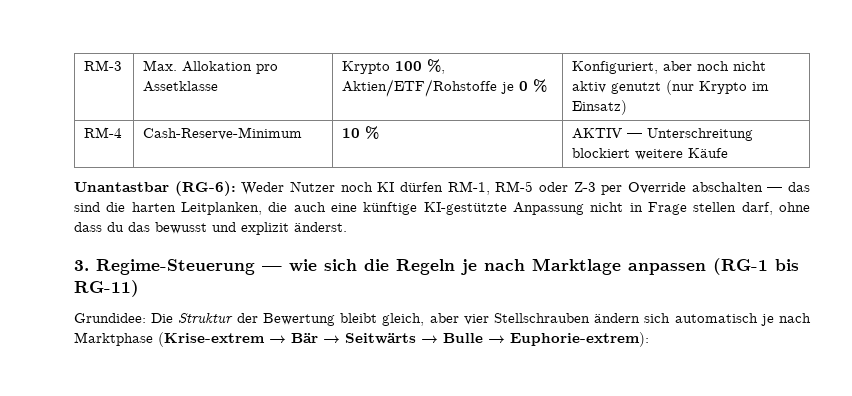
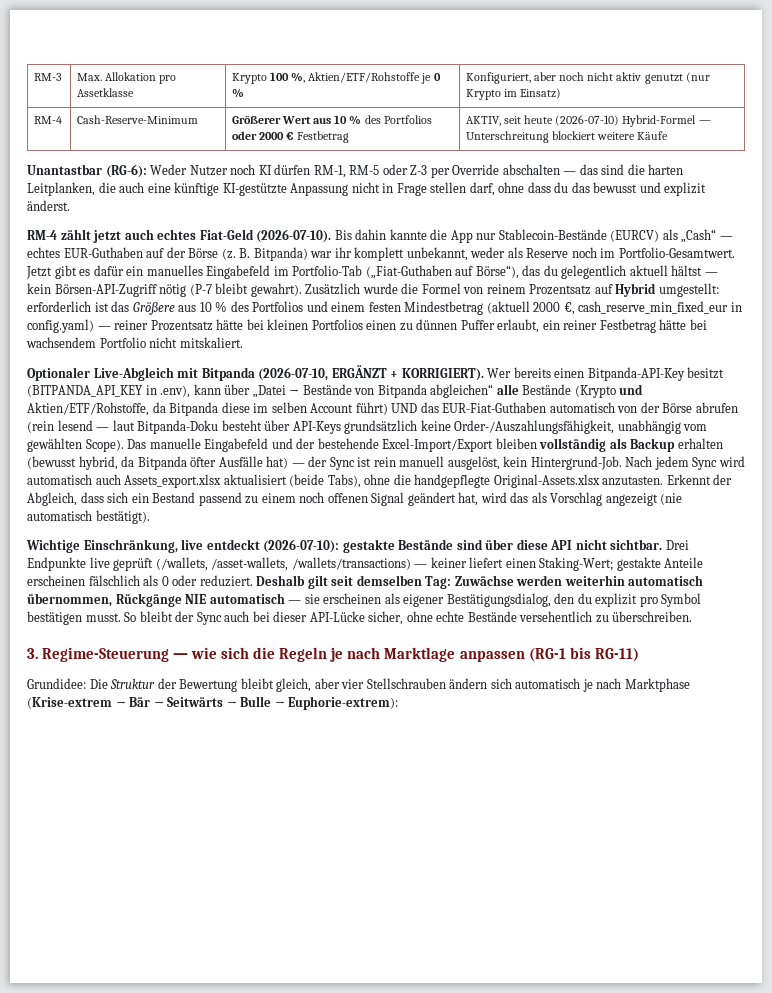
[342,126,380,139] [572,128,623,139] 10 % | AKTIV -> [232,115,432,125] [232,131,350,143] [466,115,697,127] Größerer Wert aus 10 % des Portfolios oder 2000 € Festbetrag | AKTIV, seit heute (2026-07-10) Hybrid-Formel
(347, 227) none -> [27,229,733,243] [27,247,735,261] [26,265,718,279] [27,283,719,297] [27,301,742,315] [27,319,707,333] [26,337,243,348] [27,365,725,381] [27,384,644,398] [27,402,738,416] [27,420,708,434] [27,438,723,452] [27,456,745,470] [27,474,733,488] [27,492,683,506] [27,510,150,524] [26,539,689,553] [27,557,704,571] [27,575,704,589] [27,593,702,607] [27,611,693,625] // RM-4 zählt jetzt auch echtes Fiat-Geld (2026-07-10). Bis dahin kannte die App nur Stablecoin-Bestände (EURCV) als „Cash“ — echtes EUR-Guthaben auf der Börse (z. B. Bitpanda) war ihr komplett unbekannt, weder als Reserve noch im Portfolio-Gesamtwert. Jetzt gibt es dafür ein manuelles Eingabefeld im Portfolio-Tab („Fiat-Guthaben auf Börse“), das du gelegentlich aktuell hältst — kein Börsen-API-Zugriff nötig (P-7 bleibt gewahrt). Zusätzlich wurde die Formel von reinem Prozentsatz auf Hybrid umgestellt: erforderlich ist das Größere aus 10 % des Portfolios und einem festen Mindestbetrag (aktuell 2000 €, cash_reserve_min_fixed_eur in config.yaml) — reiner Prozentsatz hätte bei kleinen Portfolios einen zu dünnen Puffer erlaubt, ein reiner Festbetrag hätte bei wachsendem Portfolio nicht mitskaliert. // Optionaler Live-Abgleich mit Bitpanda (2026-07-10, ERGÄNZT + KORRIGIERT). Wer bereits einen Bitpanda-API-Key besitzt (BITPANDA_API_KEY in .env), kann über „Datei → Bestände von Bitpanda abgleichen“ alle Bestände (Krypto und Aktien/ETF/Rohstoffe, da Bitpanda diese im selben Account führt) UND das EUR-Fiat-Guthaben automatisch von der Börse abrufen (rein lesend — laut Bitpanda-Doku besteht über API-Keys grundsätzlich keine Order-/Auszahlungsfähigkeit, unabhängig vom gewählten Scope). Das manuelle Eingabefeld und der bestehende Excel-Import/Export bleiben vollständig als Backup erhalten (bewusst hybrid, da Bitpanda öfter Ausfälle hat) — der Sync ist rein manuell ausgelöst, kein Hintergrund-Job. Nach jedem Sync wird automatisch auch Assets_export.xlsx aktualisiert (beide Tabs), ohne die handgepflegte Original-Assets.xlsx anzutasten. Erkennt der Abgleich, dass sich ein Bestand passend zu einem noch offenen Signal geändert hat, wird das als Vorschlag angezeigt (nie automatisch bestätigt). // Wichtige Einschränkung, live entdeckt (2026-07-10): gestakte Bestände sind über diese API nicht sichtbar. Drei Endpunkte live geprüft (/wallets, /asset-wallets, /wallets/transactions) — keiner liefert einen Staking-Wert; gestakte Anteile erscheinen fälschlich als 0 oder reduziert. Deshalb gilt seit demselben Tag: Zuwächse werden weiterhin automatisch übernommen, Rückgänge NIE automatisch — sie erscheinen als eigener Bestätigungsdialog, den du explizit pro Symbol bestätigen musst. So bleibt der Sync auch bei dieser API-Lücke sicher, ohne echte Bestände versehentlich zu überschreiben.

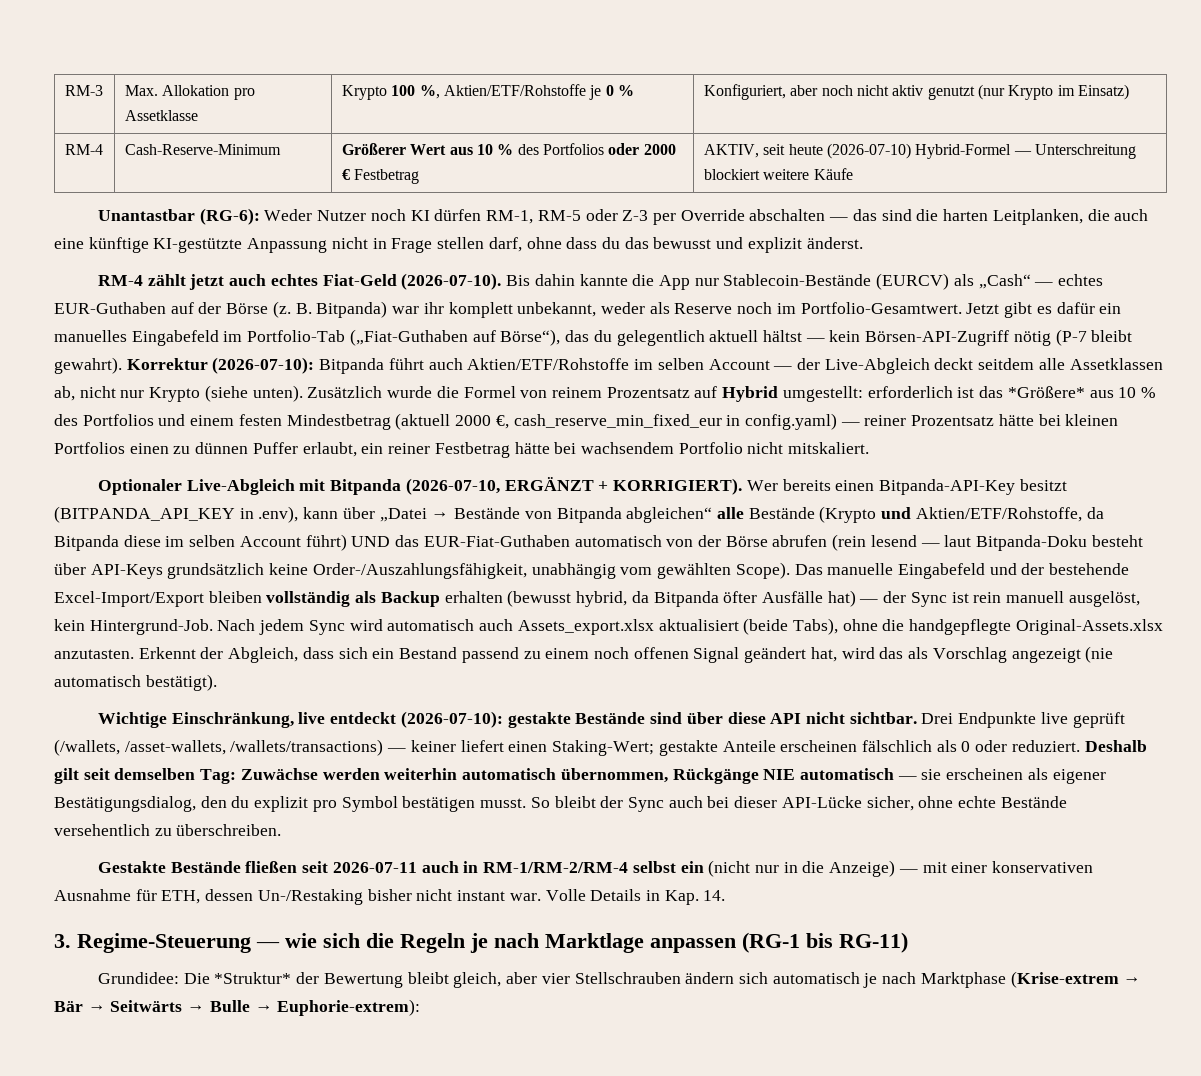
(302, 290) none -> [126,357,1163,374] [54,385,303,402] Korrektur (2026-07-10): Bitpanda führt auch Aktien/ETF/Rohstoffe im selben Account — der Live-Abgleich deckt seitdem alle Assetklassen ab, nicht nur Krypto (siehe unten).
[132,302,175,315] Größere -> [1007,386,1085,398] *Größere*
(693, 616) none -> [98,860,1094,877] [54,889,726,905] // Gestakte Bestände fließen seit 2026-07-11 auch in RM-1/RM-2/RM-4 selbst ein (nicht nur in die Anzeige) — mit einer konservativen Ausnahme für ETH, dessen Un-/Restaking bisher nicht instant war. Volle Details in Kap. 14.
[110,679,156,689] Struktur -> [214,972,292,984] *Struktur*

